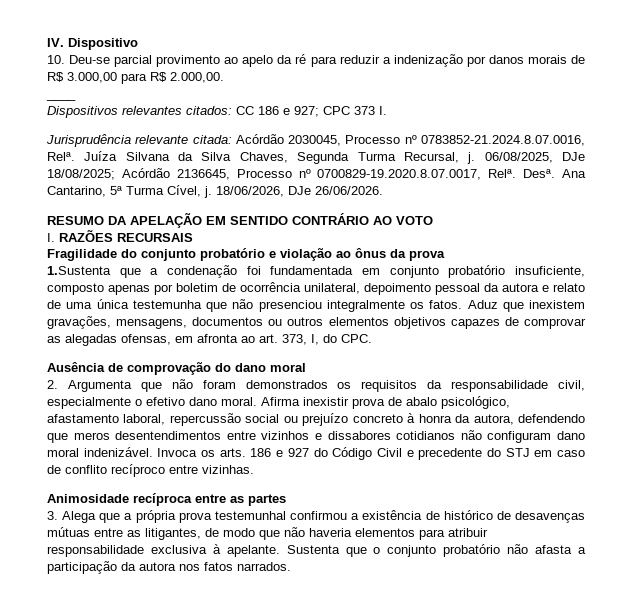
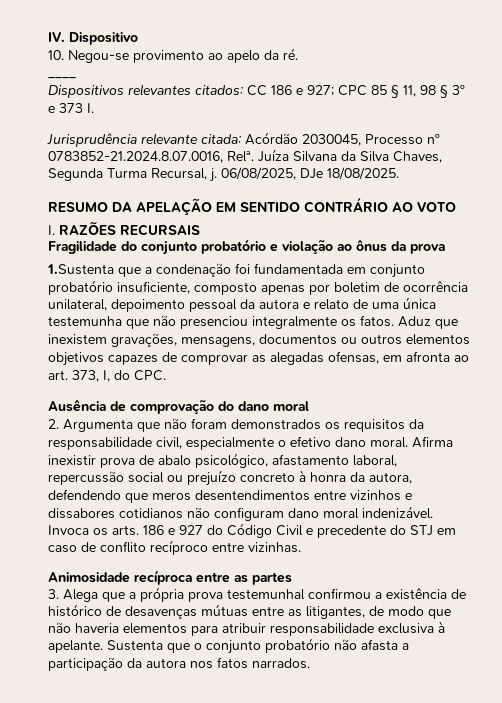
[69,55,153,67] Deu-se parcial -> [68,50,129,63] Negou-se
[295,54,585,67] [47,72,224,84] ré para reduzir a indenização por danos morais de R$ 3.000,00 para R$ 2.000,00. -> [283,48,298,60] ré.
(350, 110) none -> [371,85,465,98] [48,106,55,113] 85 § 11, 98 § 3º e
[47,168,586,180] [47,185,383,198] 18/08/2025; Acórdão 2136645, Processo nº 0700829-19.2020.8.07.0017, Relª. Desª. Ana Cantarino, 5ª Turma Cível, j. 18/06/2026, DJe 26/06/2026. -> [327,167,399,180] 18/08/2025.

